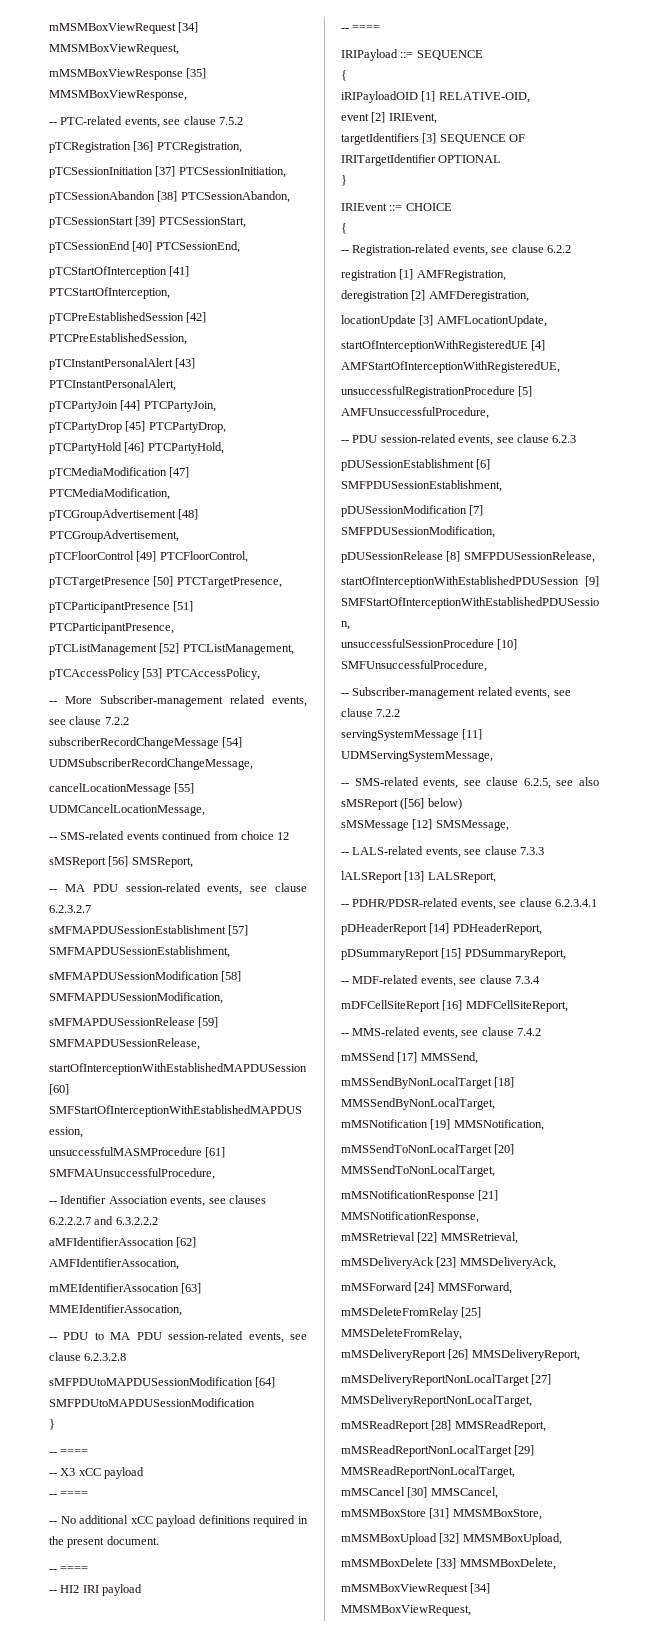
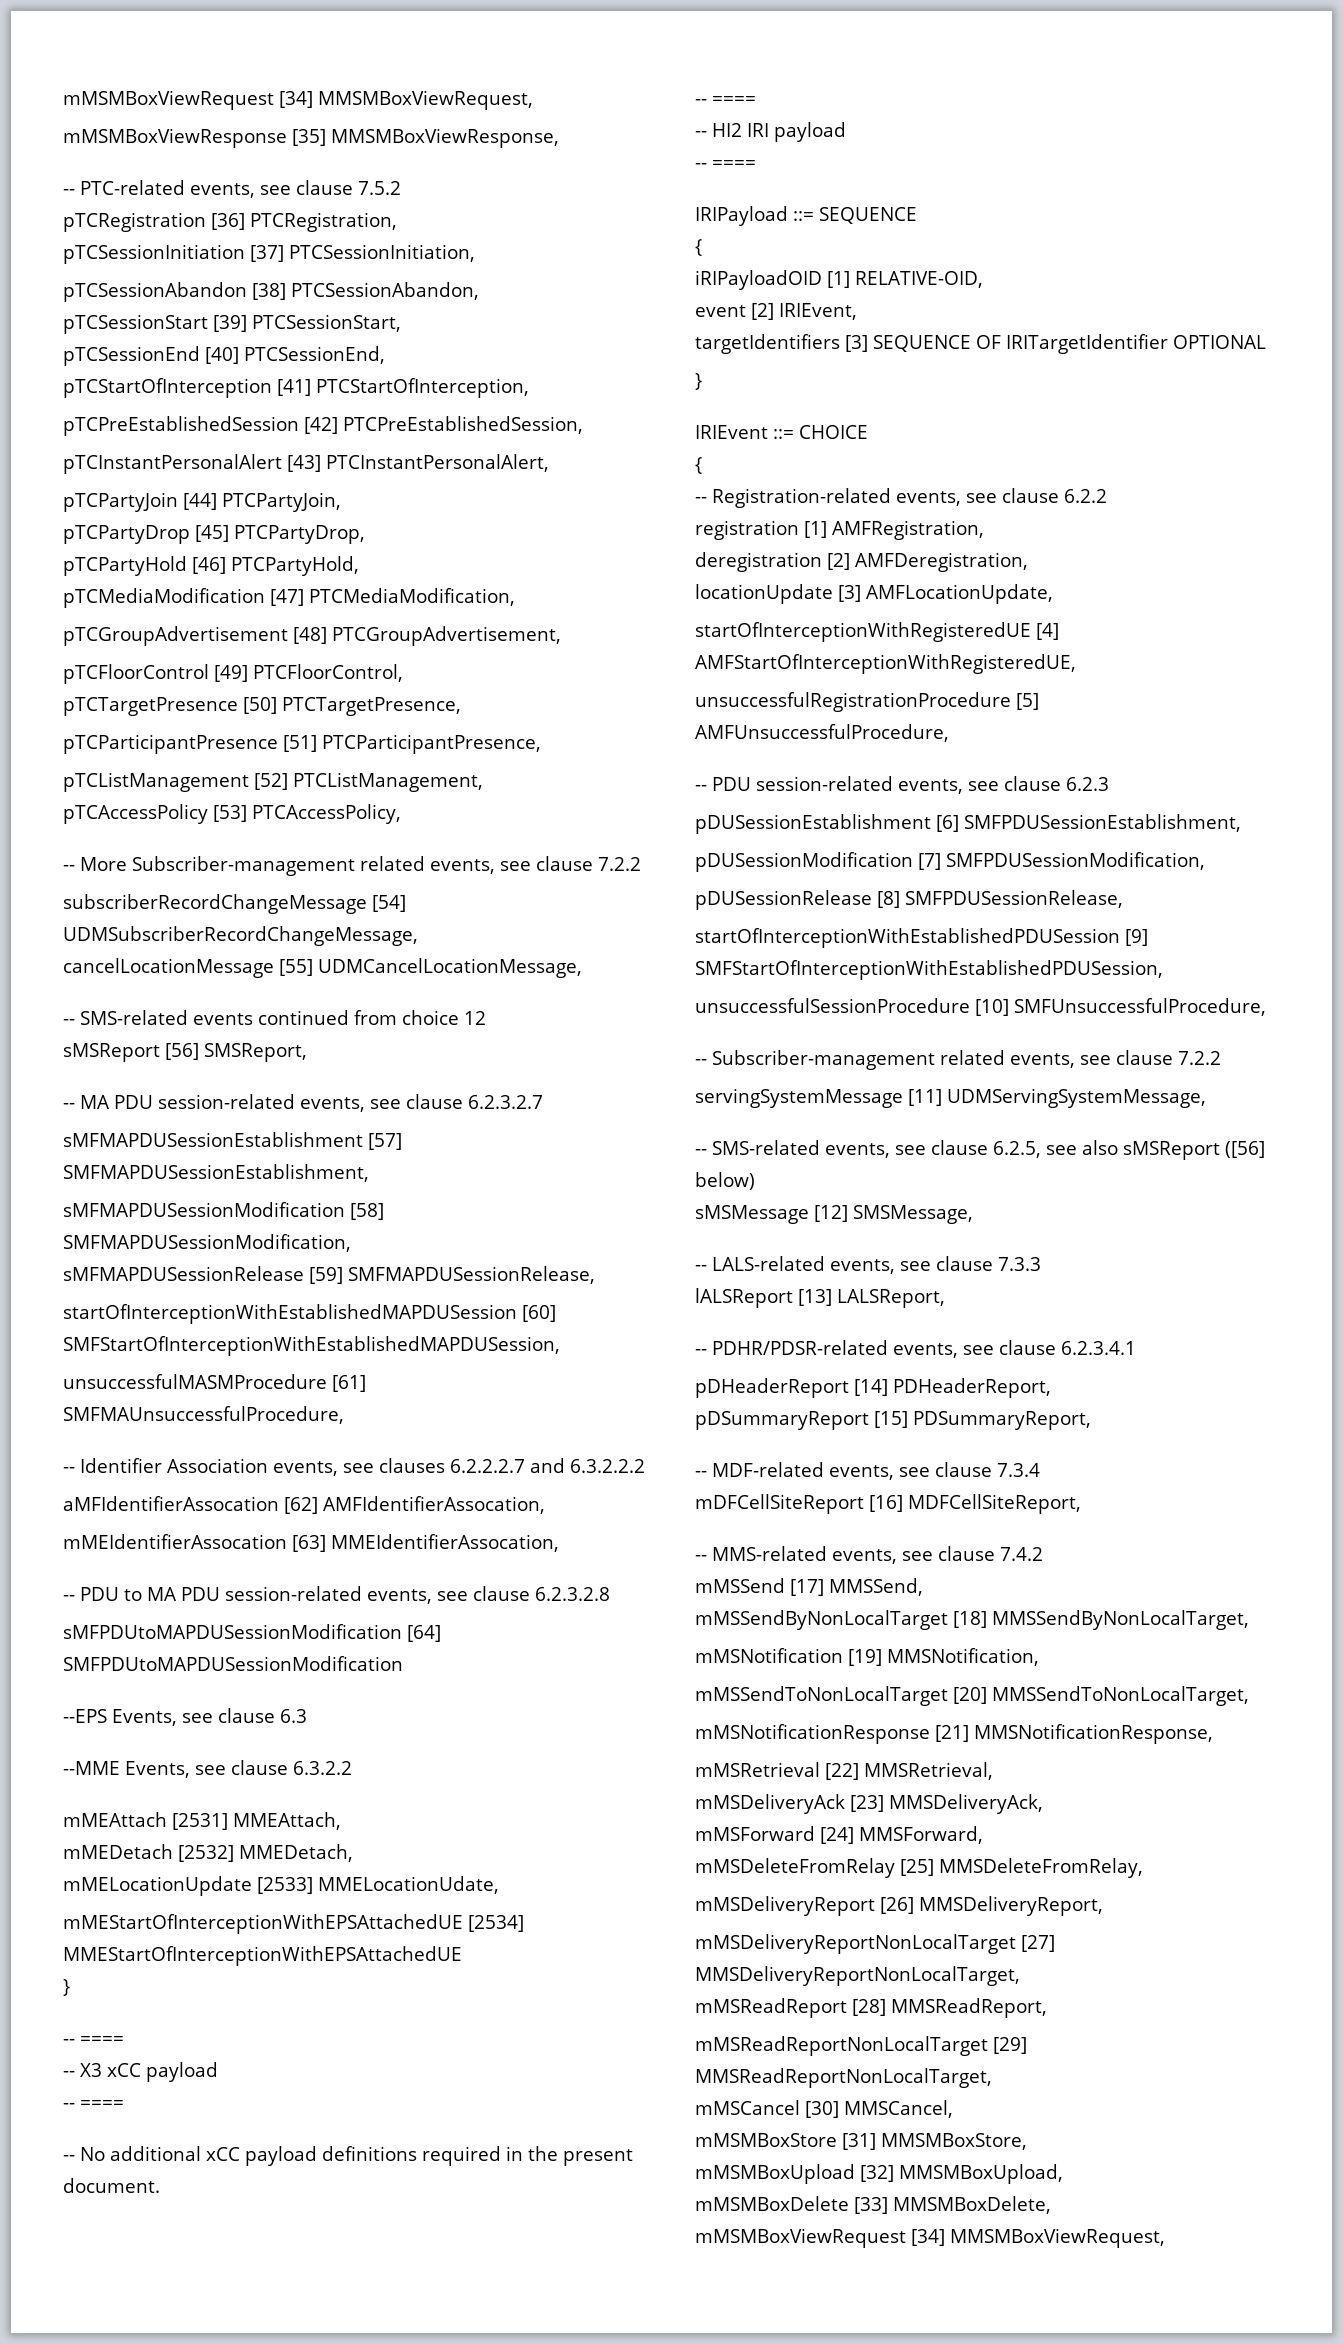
(255, 1402) none -> [63,1708,307,1726] [63,1760,352,1778] [63,1812,341,1830] [63,1844,353,1862] [63,1876,499,1896] [63,1914,524,1934] [63,1946,462,1966] // --EPS Events, see clause 6.3 // --MME Events, see clause 6.3.2.2 // mMEAttach [2531] MMEAttach, // mMEDetach [2532] MMEDetach, // mMELocationUpdate [2533] MMELocationUdate, // mMEStartOfInterceptionWithEPSAttachedUE [2534] MMEStartOfInterceptionWithEPSAttachedUE

